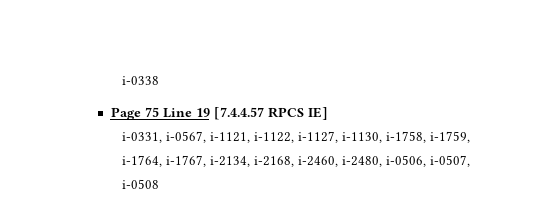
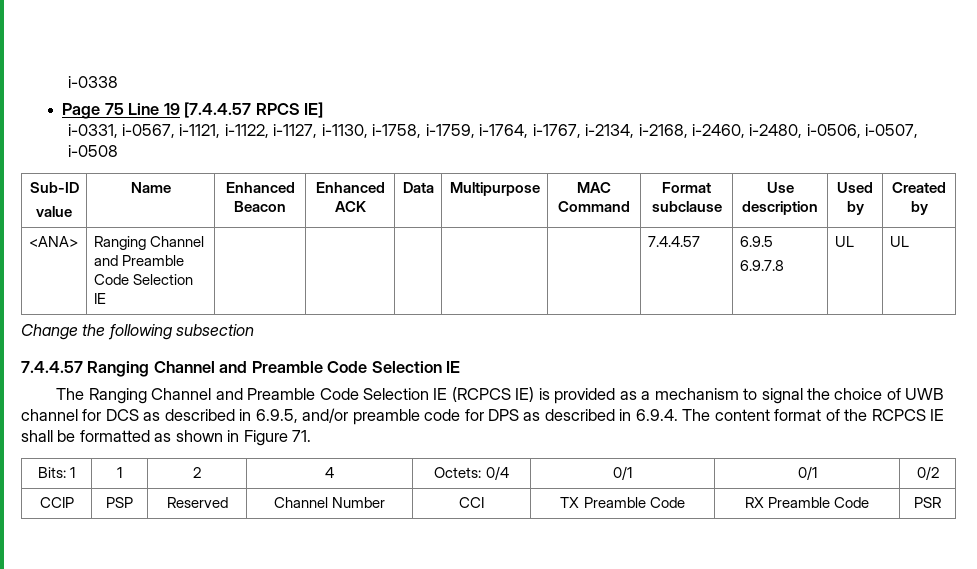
(160, 184) none -> [29,182,79,193] [36,206,72,217] [130,182,171,193] [225,182,295,193] [234,201,286,212] [315,182,385,193] [334,201,366,212] [402,182,434,193] [449,182,540,196] [577,182,611,193] [558,201,630,212] [662,182,711,193] [651,201,722,212] [766,182,794,193] [742,201,818,215] [837,182,873,193] [846,201,864,215] [892,182,946,193] [910,201,928,215] [28,236,78,247] [93,236,204,250] [93,255,184,266] [93,274,193,285] [93,293,106,304] [647,236,700,247] [739,236,773,247] [739,260,784,271] [834,236,854,247] [889,236,909,247] [21,324,255,340] [21,361,461,377] [56,387,945,404] [21,408,945,425] [21,430,312,446] [37,467,76,478] [117,467,122,478] [193,467,201,478] [325,467,334,478] [434,466,509,480] [613,466,632,480] [797,466,817,480] [916,466,939,480] [39,497,74,508] [106,497,133,508] [166,497,228,508] [273,497,386,508] [459,497,484,508] [560,497,685,508] [744,497,870,508] [914,497,941,508] // Sub-ID // value | Name | Enhanced Beacon | Enhanced ACK | Data | Multipurpose | MAC Command | Format subclause | Use description | Used by | Created by // <ANA> | Ranging Channel and Preamble Code Selection IE | | | | | | 7.4.4.57 | 6.9.5 // 6.9.7.8 | UL | UL // Change the following subsection // 7.4.4.57 Ranging Channel and Preamble Code Selection IE // The Ranging Channel and Preamble Code Selection IE (RCPCS IE) is provided as a mechanism to signal the choice of UWB channel for DCS as described in 6.9.5, and/or preamble code for DPS as described in 6.9.4. The content format of the RCPCS IE shall be formatted as shown in Figure 71. // Bits: 1 | 1 | 2 | 4 | Octets: 0/4 | 0/1 | 0/1 | 0/2 // CCIP | PSP | Reserved | Channel Number | CCI | TX Preamble Code | RX Preamble Code | PSR

